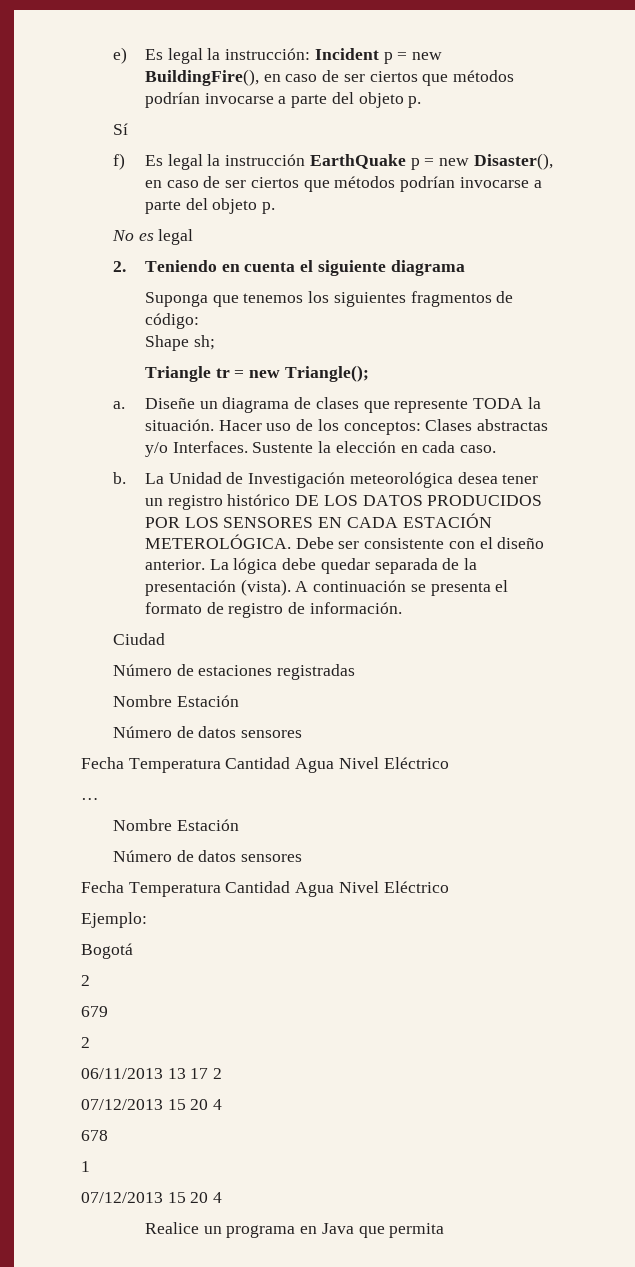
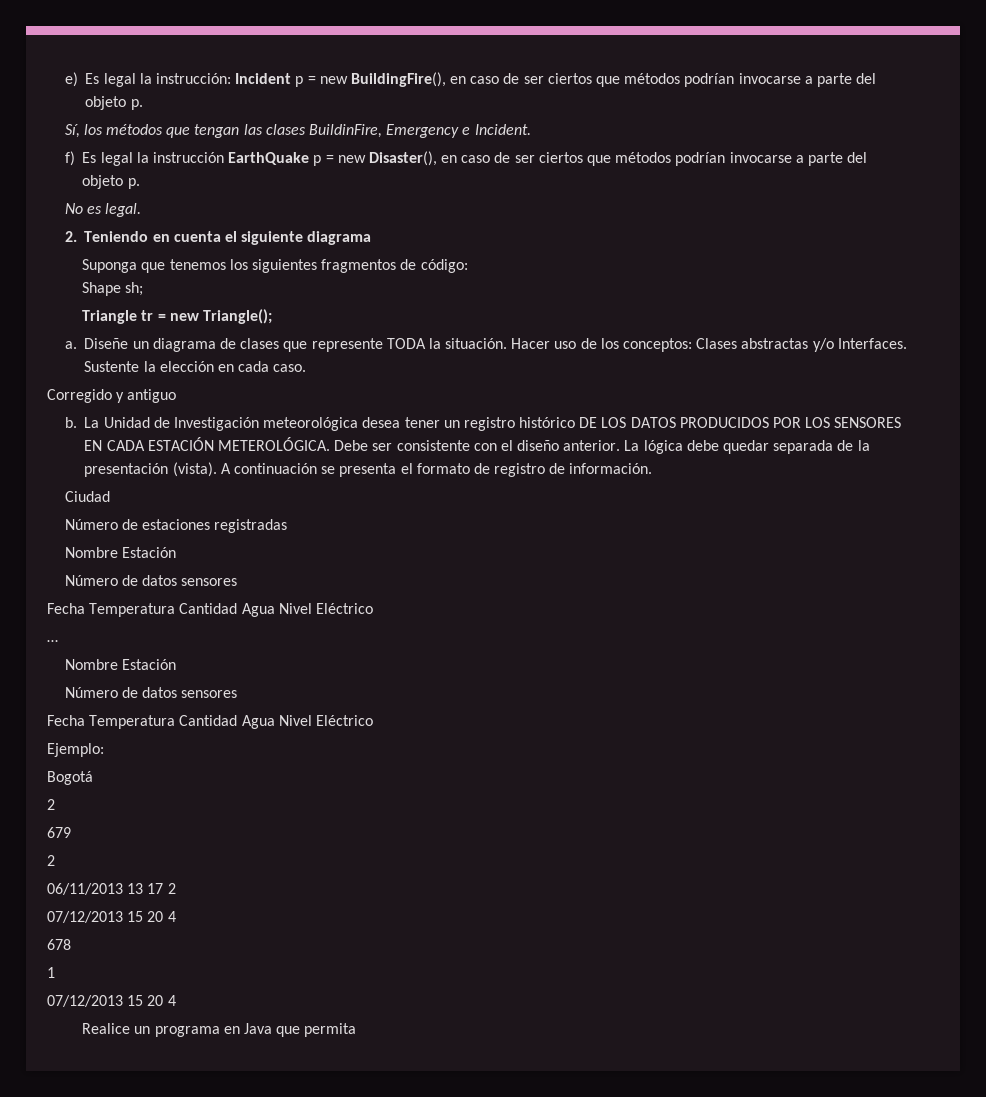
[112,123,128,135] Sí -> [64,124,531,138] Sí, los métodos que tengan las clases BuildinFire, Emergency e Incident.
[158,229,194,245] legal -> [105,203,142,217] legal.
(497, 449) none -> [47,389,177,403] // Corregido y antiguo

